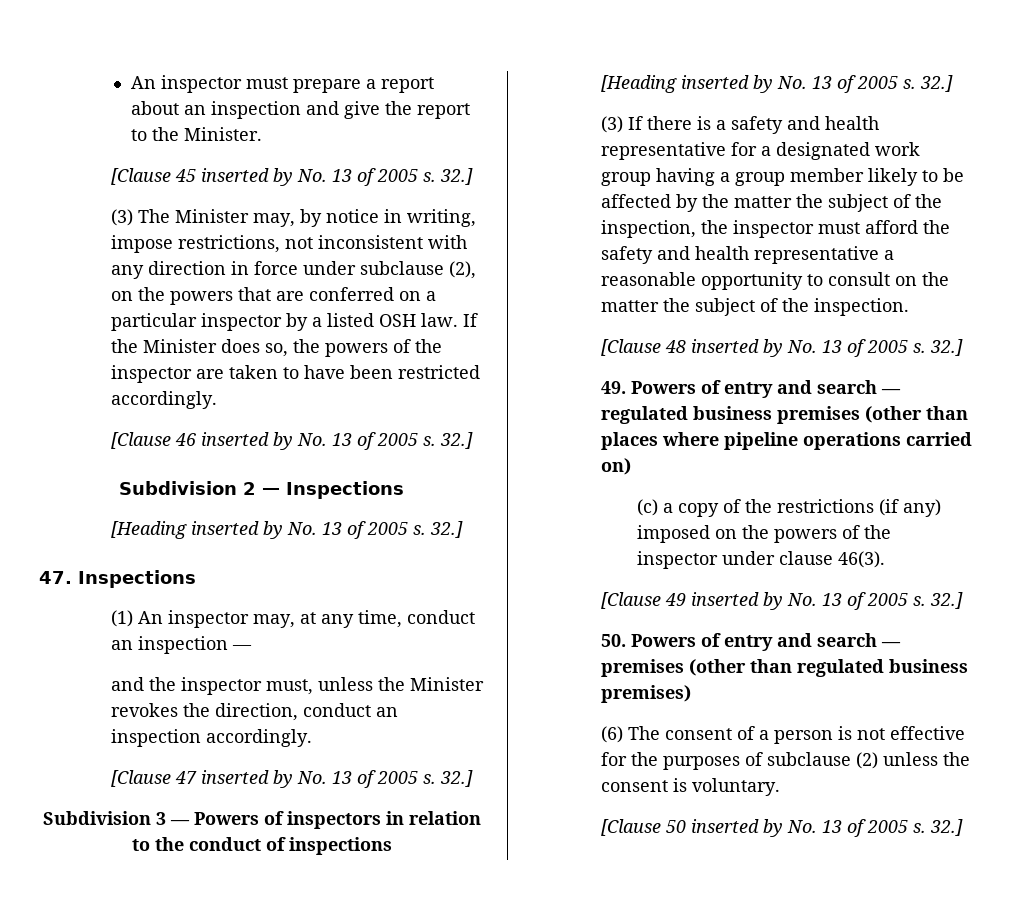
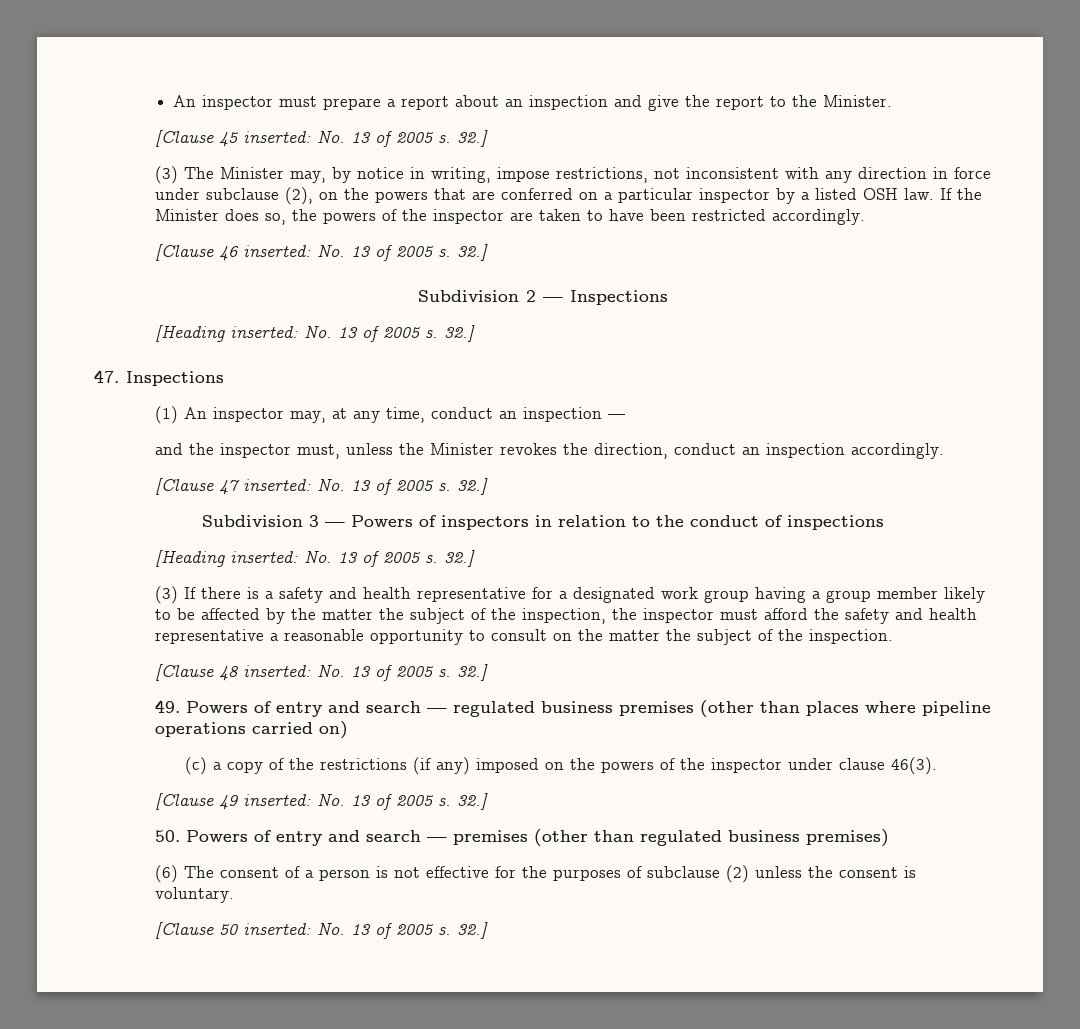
[200,168,293,186] inserted by -> [242,131,311,143] inserted:
[200,432,293,450] inserted by -> [242,245,311,257] inserted:
[190,521,283,539] inserted by -> [229,326,298,338] inserted:
[200,770,293,788] inserted by -> [242,479,311,491] inserted:
[680,75,773,93] inserted by -> [229,551,298,563] inserted:
[690,339,783,357] inserted by -> [242,665,311,677] inserted:
[690,592,783,610] inserted by -> [242,794,311,806] inserted:
[690,819,783,837] inserted by -> [242,923,311,935] inserted:

